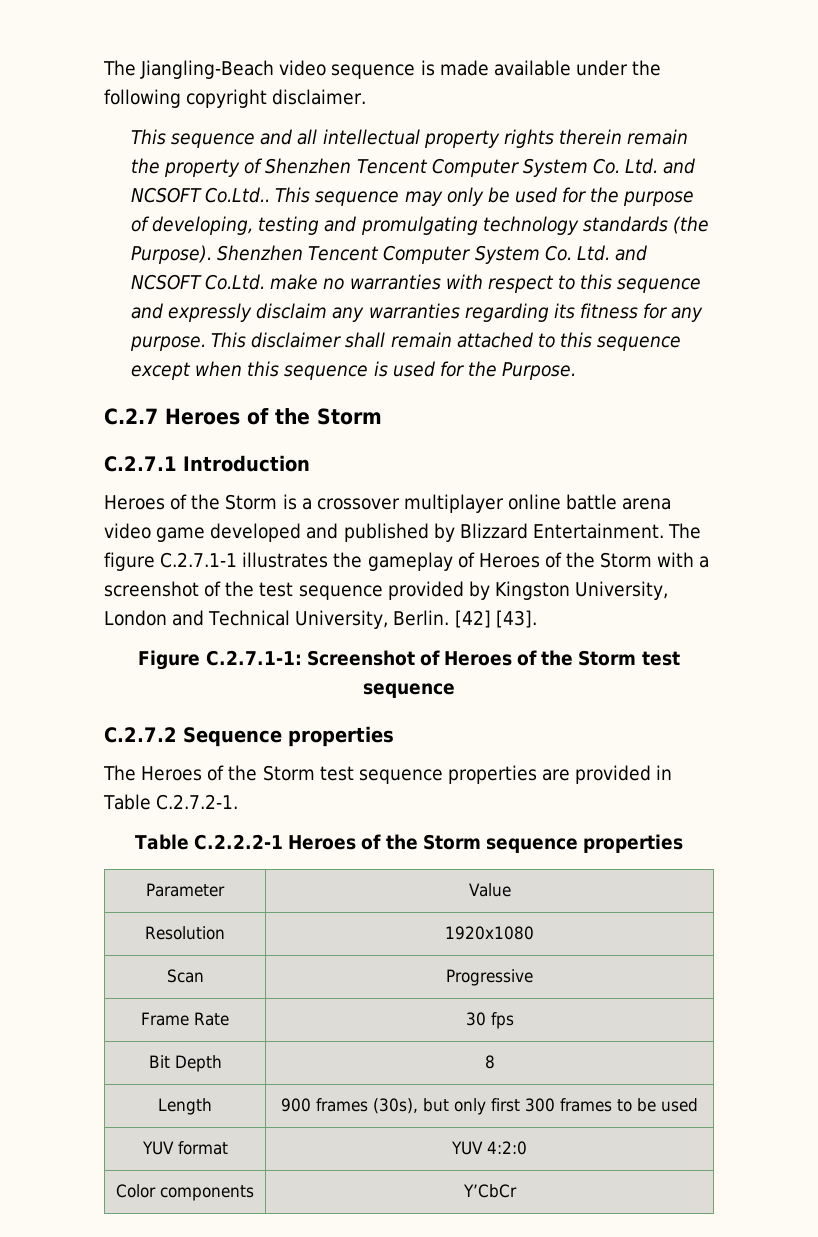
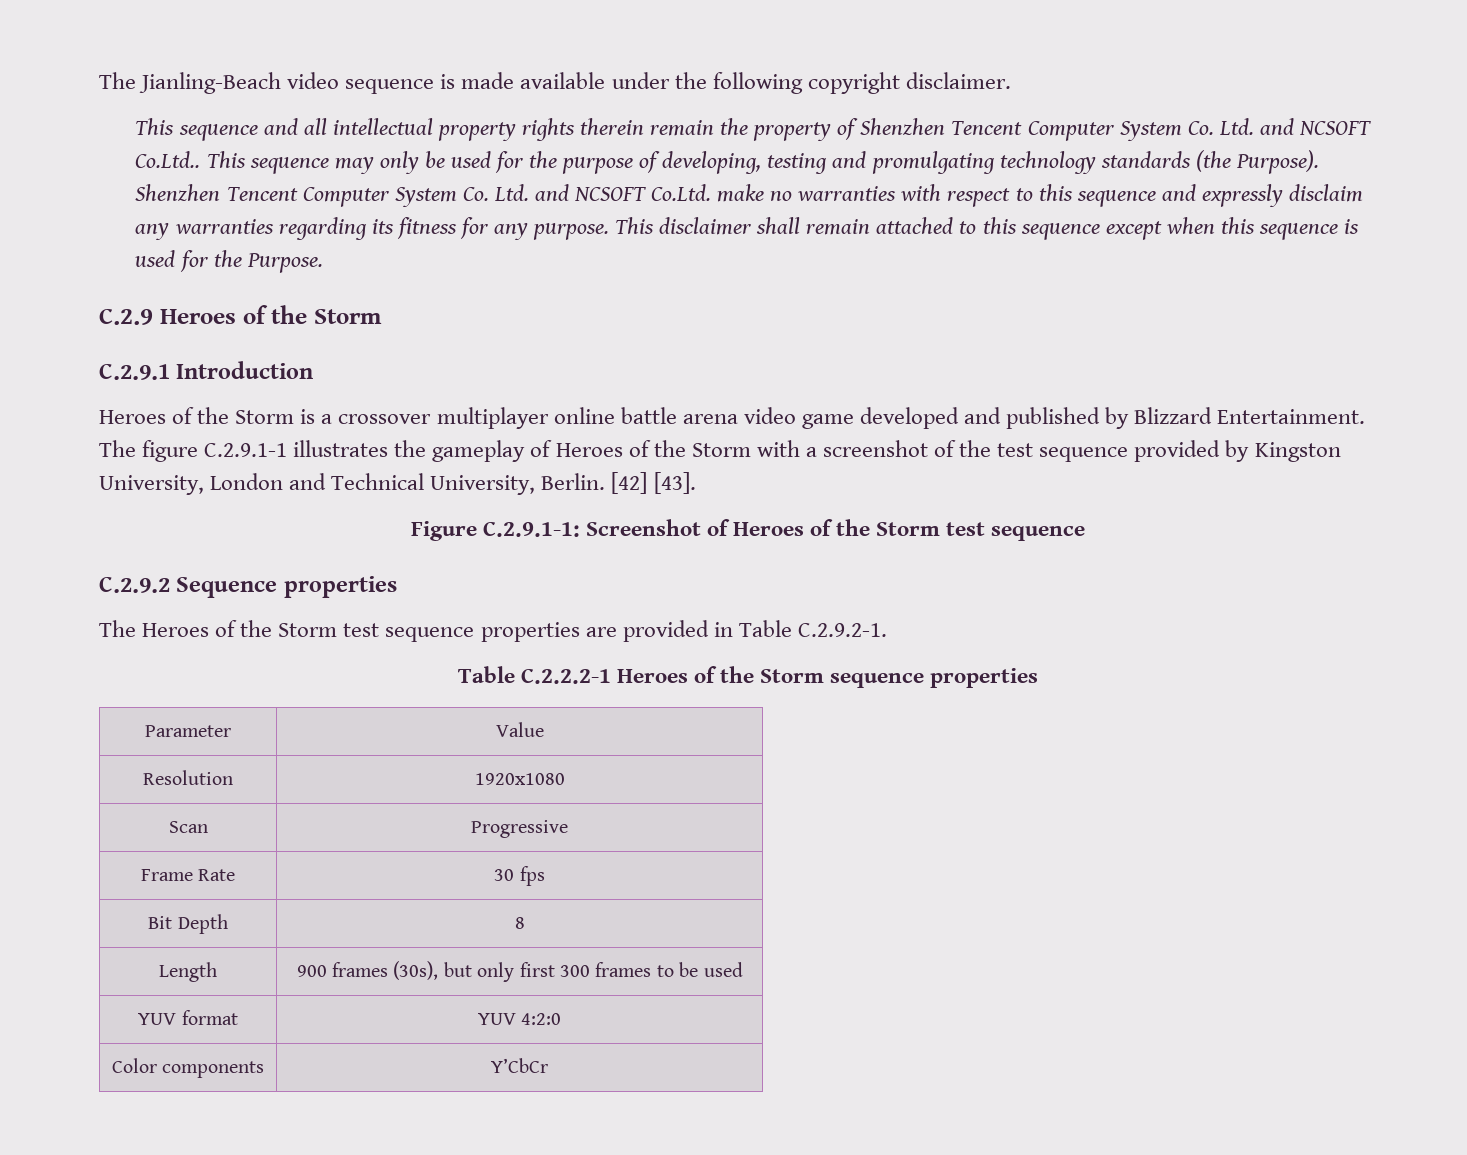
[103,60,275,79] The Jiangling-Beach -> [99,72,282,94] The Jianling-Beach
[104,408,158,425] C.2.7 -> [99,308,153,325] C.2.9
[104,456,177,472] C.2.7.1 -> [99,364,170,380] C.2.9.1
[160,552,238,568] C.2.7.1-1 -> [204,443,288,457] C.2.9.1-1
[205,650,302,666] C.2.7.1-1: -> [482,521,580,537] C.2.9.1-1:
[104,727,177,743] C.2.7.2 -> [99,577,170,593] C.2.9.2
[156,794,239,810] C.2.7.2-1. -> [797,623,887,637] C.2.9.2-1.

